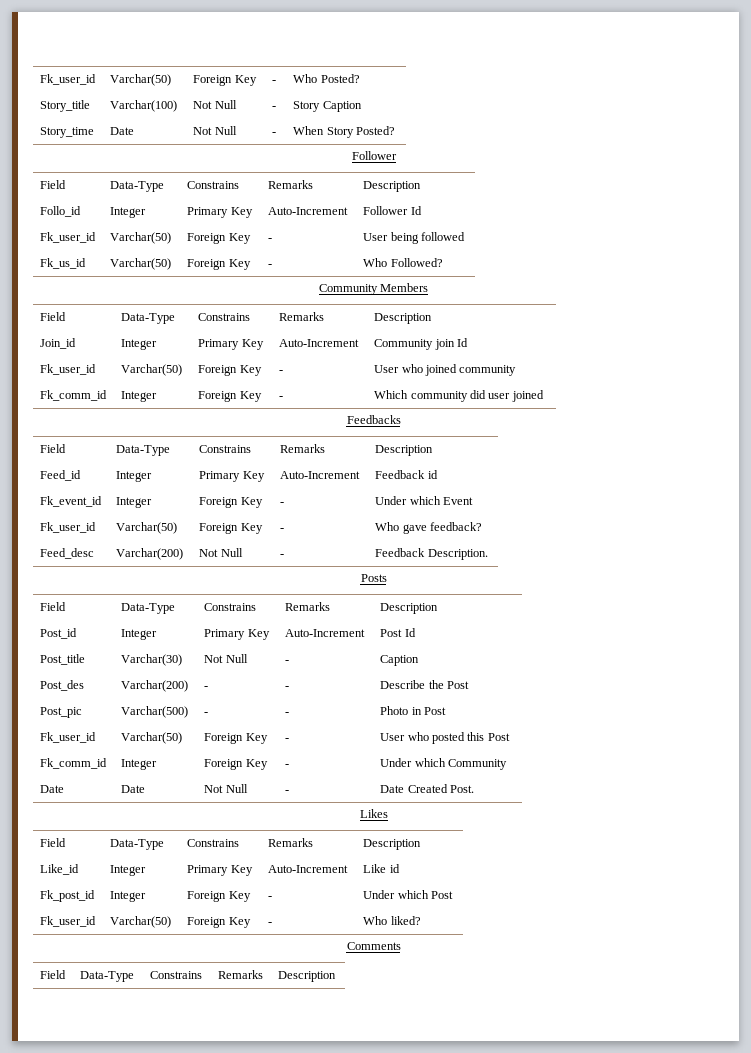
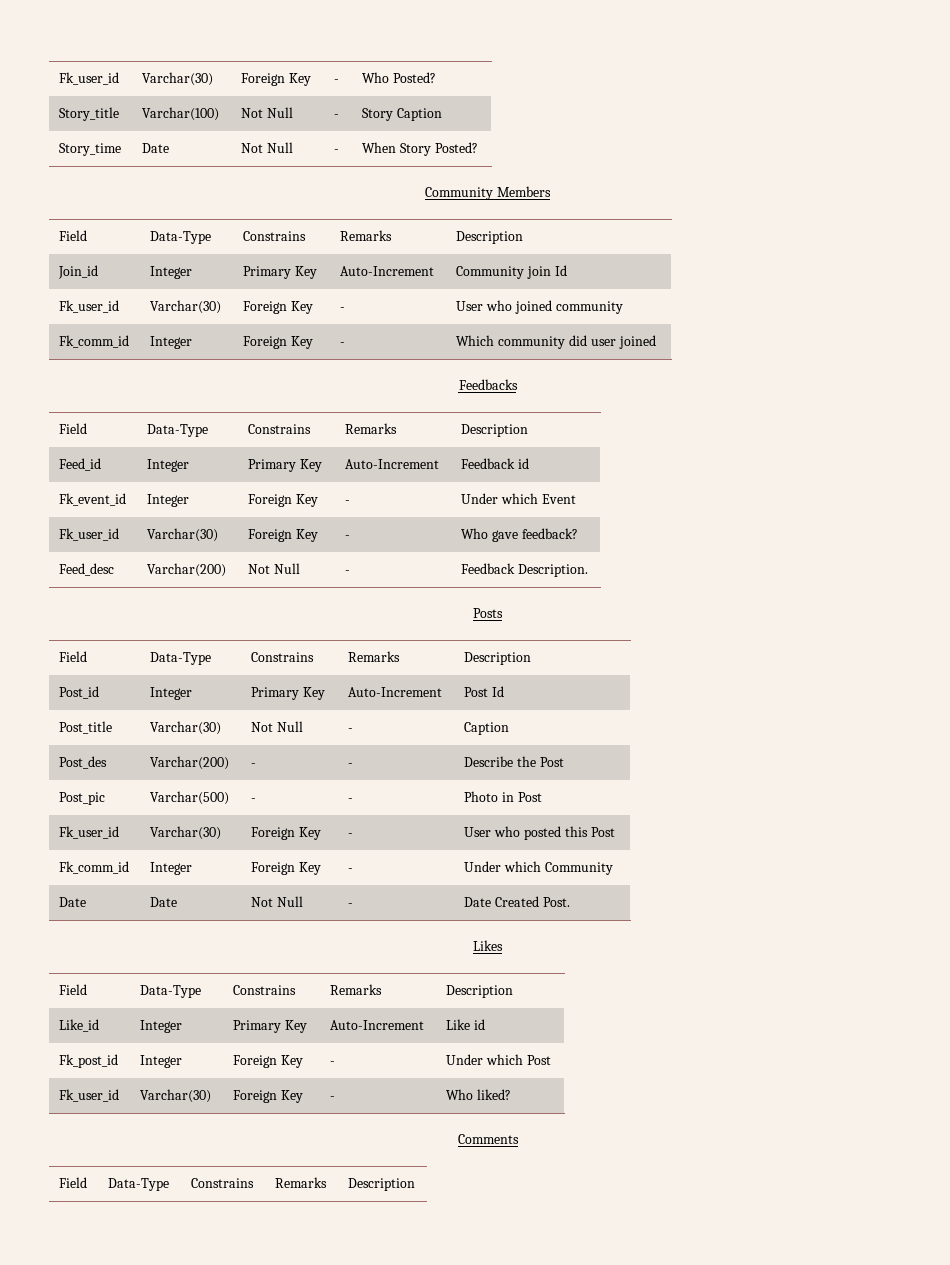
[40,74,97,85] [110,74,172,86] Fk_user_id | Varchar(50) -> [59,72,120,85] [142,72,214,86] Fk_user_id | Varchar(30)
[351,151,397,160] [40,180,67,189] [110,181,165,192] [187,181,240,189] [268,180,314,189] [363,181,422,192] [40,206,82,217] [110,207,147,218] [187,207,253,218] [268,207,349,215] [363,206,422,215] [40,232,97,243] [110,232,172,244] [187,233,251,244] [268,238,273,241] [363,232,466,244] [40,258,87,269] [110,258,172,270] [187,259,251,270] [268,264,273,267] [363,258,443,267] // Follower // Field | Data-Type | Constrains | Remarks | Description // Follo_id | Integer | Primary Key | Auto-Increment | Follower Id // Fk_user_id | Varchar(50) | Foreign Key | - | User being followed // Fk_us_id | Varchar(50) | Foreign Key | - | Who Followed? -> (478, 147) none
[121,364,183,376] Varchar(50) -> [150,300,222,314] Varchar(30)
[116,522,178,534] Varchar(50) -> [147,528,219,542] Varchar(30)
[121,732,183,744] Varchar(50) -> [150,826,222,840] Varchar(30)
[110,916,172,928] Varchar(50) -> [140,1089,212,1103] Varchar(30)

